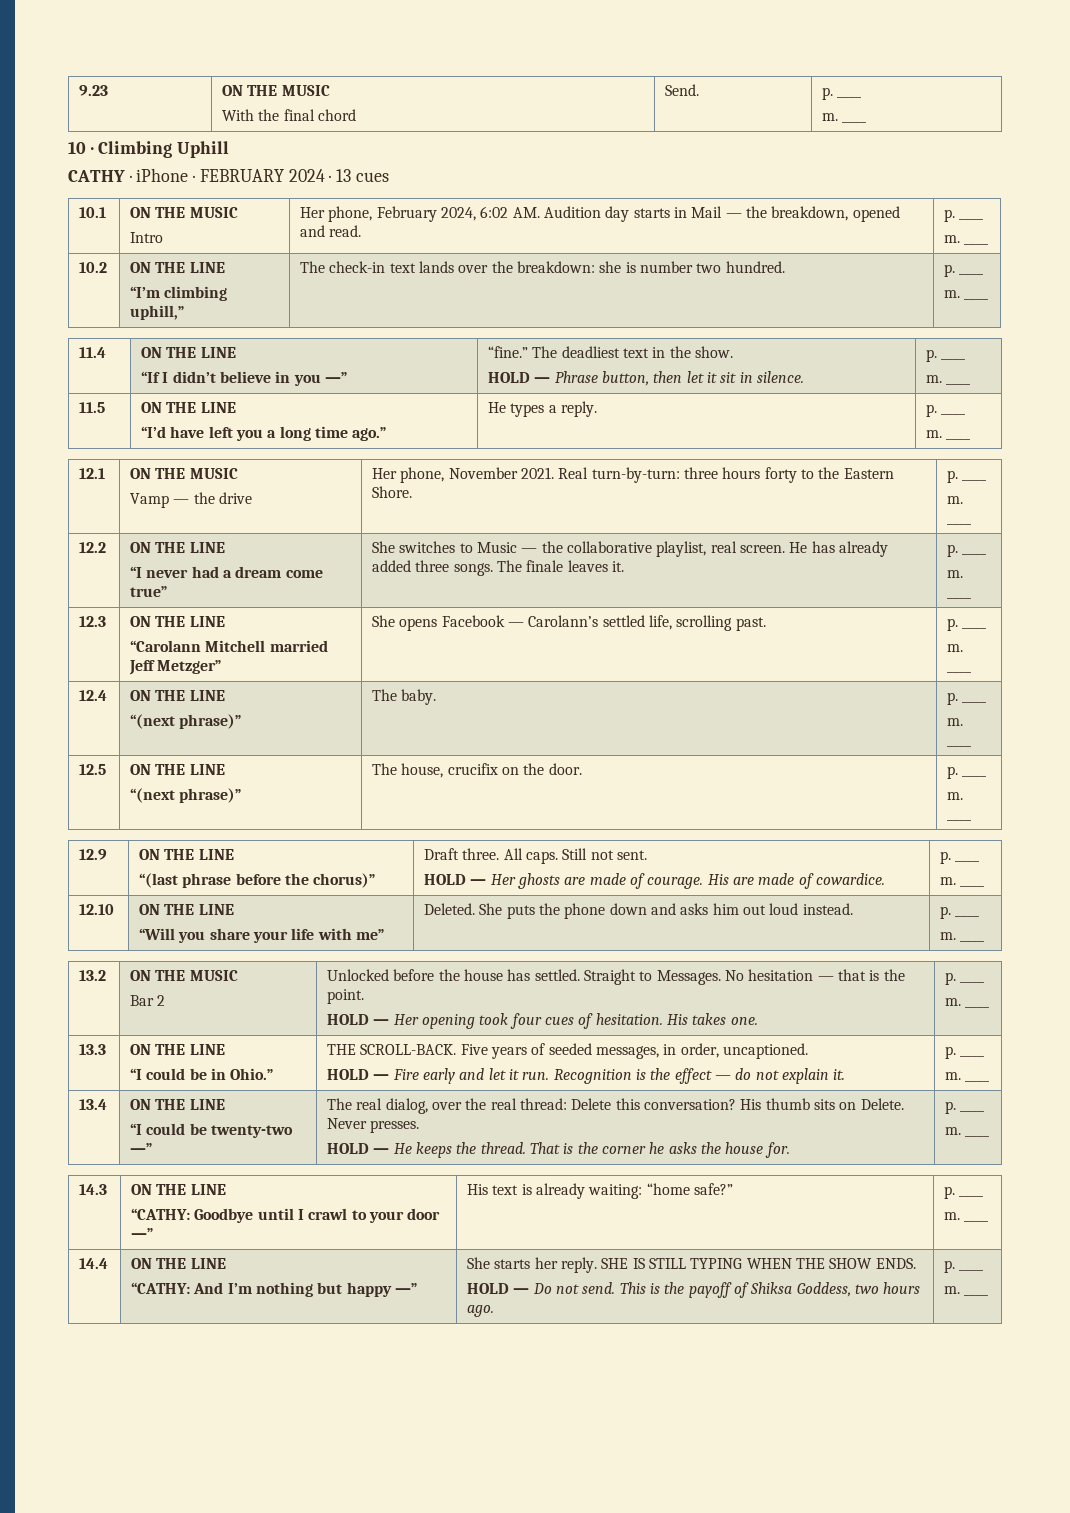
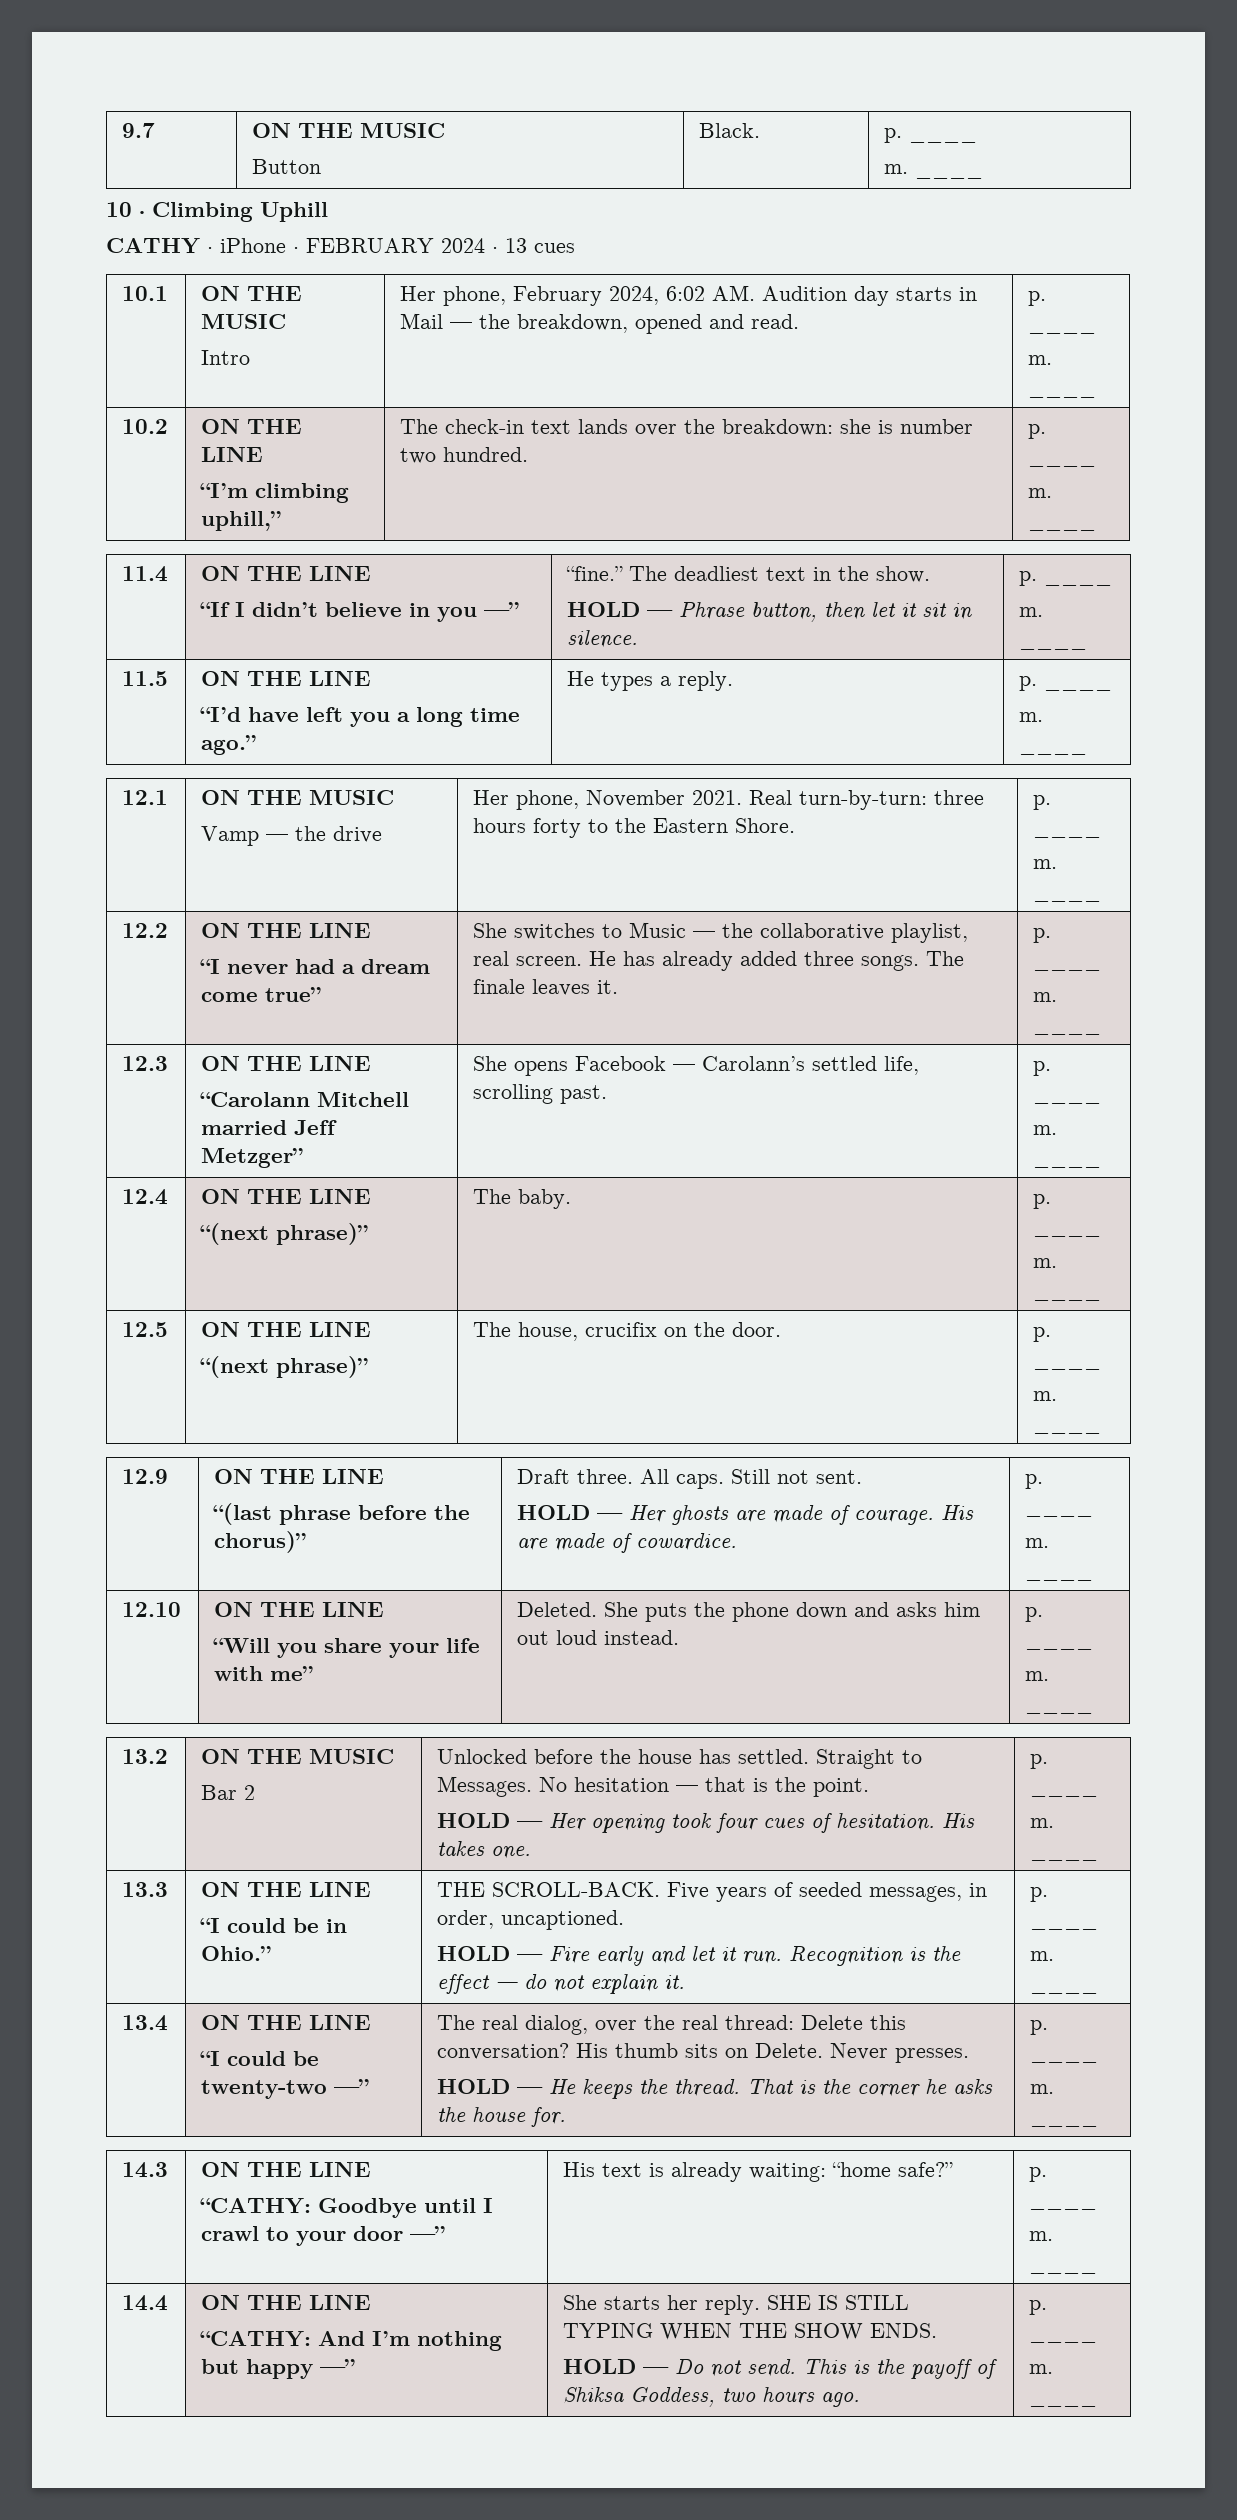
[79,85,109,96] [222,85,330,96] [222,109,357,121] [665,84,700,96] 9.23 | ON THE MUSIC // With the final chord | Send. -> [122,123,156,138] [252,123,446,138] [252,159,322,174] [699,123,761,138] 9.7 | ON THE MUSIC // Button | Black.

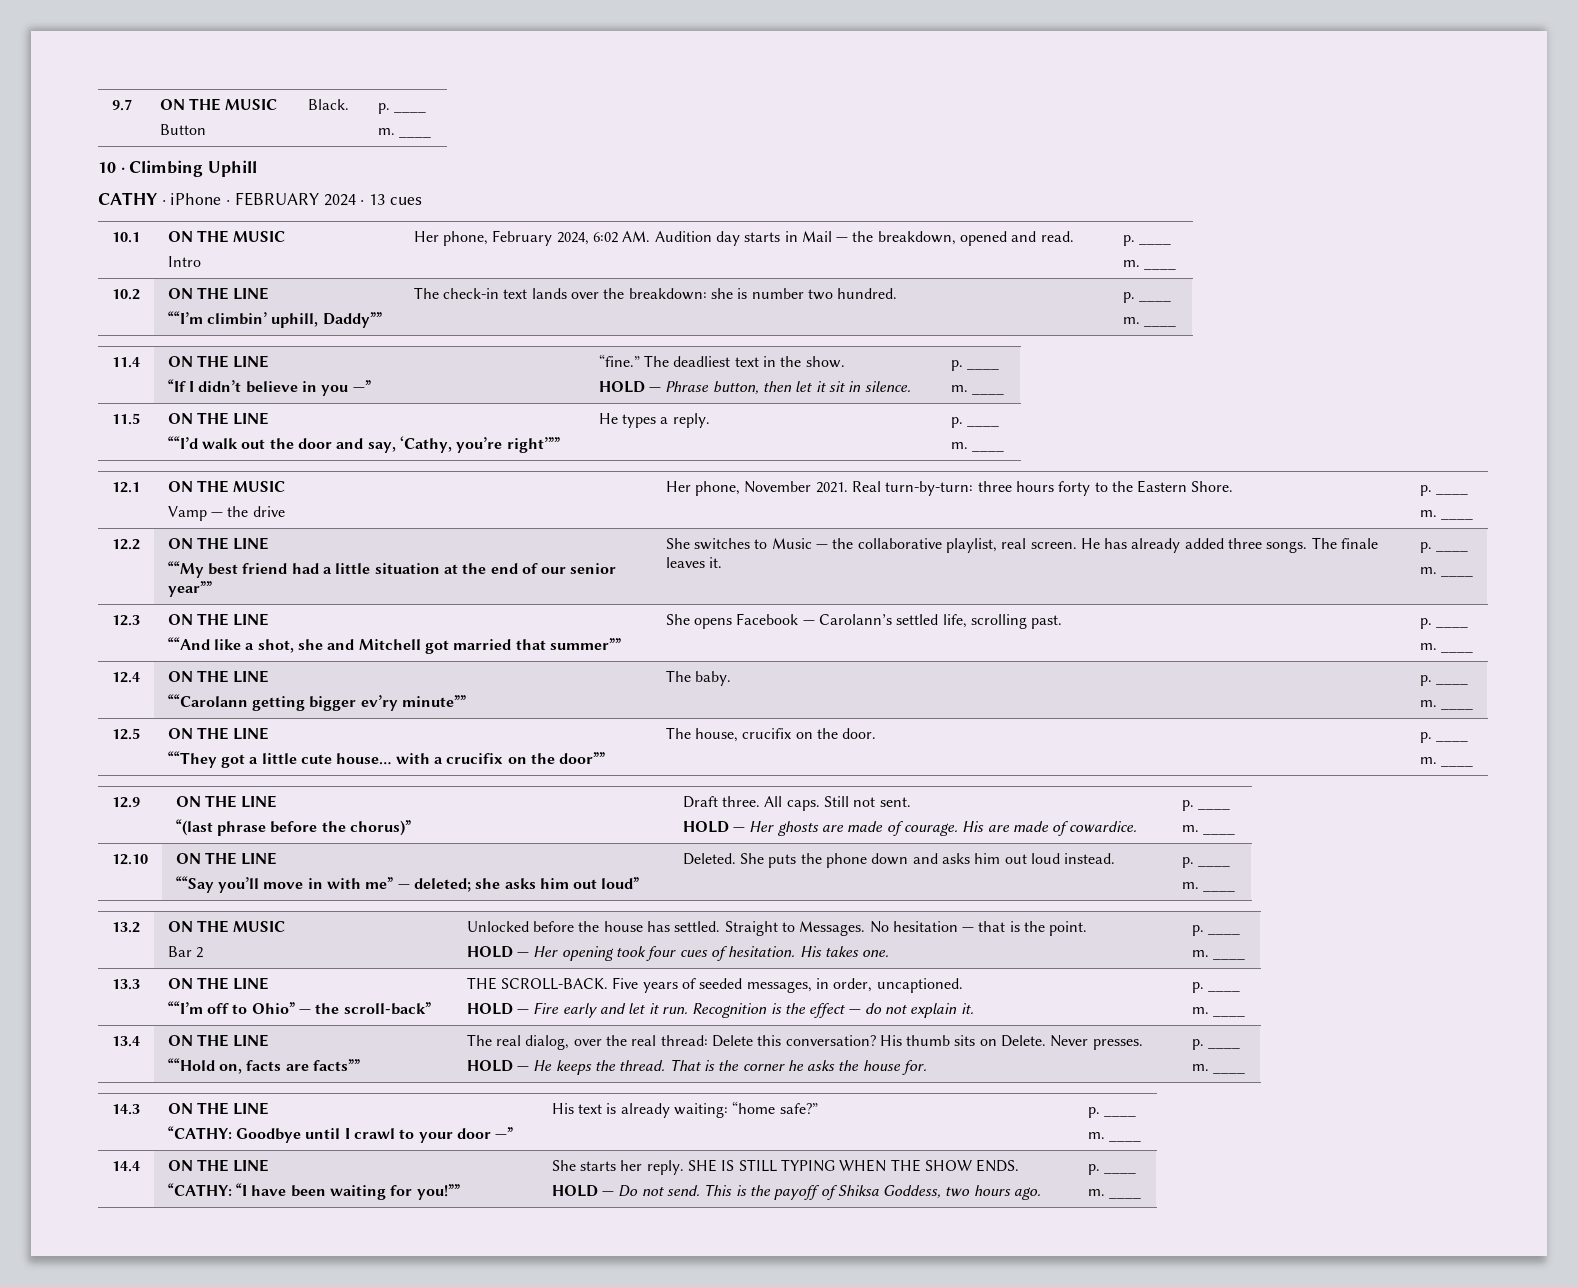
[200,483,350,503] [201,511,282,531] “I’m climbing uphill,” -> [167,311,382,328] ““I’m climbin’ uphill, Daddy””
[200,707,521,727] [201,735,257,755] “I’d have left you a long time ago.” -> [167,436,560,453] ““I’d walk out the door and say, ‘Cathy, you’re right’””
[200,959,431,974] [201,987,322,1002] “I never had a dream come true” -> [167,561,617,578] [167,581,212,597] ““My best friend had a little situation at the end of our senior year””
[200,1092,410,1107] [201,1120,338,1135] [201,1148,304,1168] “Carolann Mitchell married Jeff Metzger” -> [167,637,621,654] ““And like a shot, she and Mitchell got married that summer””
[200,1223,369,1245] “(next phrase)” -> [167,694,466,711] ““Carolann getting bigger ev’ry minute””
[200,1356,369,1378] “(next phrase)” -> [167,751,606,768] ““They got a little cute house… with a crucifix on the door””
[213,1638,481,1658] [214,1666,314,1681] “Will you share your life with me” -> [175,876,640,893] ““Say you’ll move in with me” — deleted; she asks him out loud”
[200,1918,348,1933] [201,1946,272,1961] “I could be in Ohio.” -> [167,1001,431,1015] ““I’m off to Ohio” — the scroll-back”
[200,2051,320,2066] [201,2079,370,2099] “I could be twenty-two —” -> [167,1058,360,1074] ““Hold on, facts are facts””
[318,2331,503,2351] [201,2359,356,2379] And I’m nothing but happy —” -> [235,1183,460,1200] “I have been waiting for you!””

